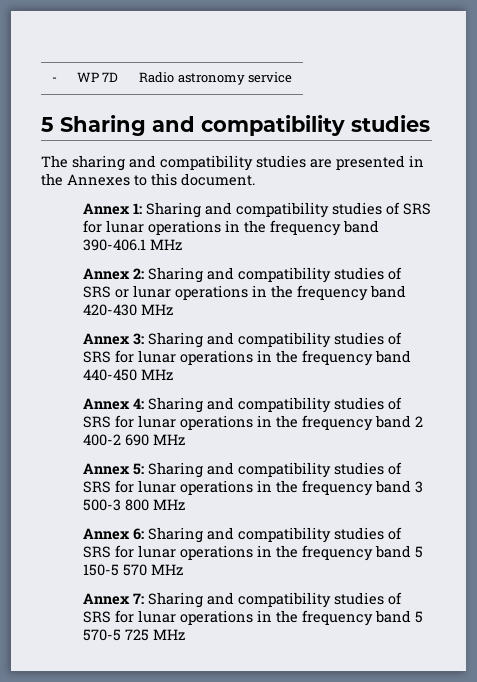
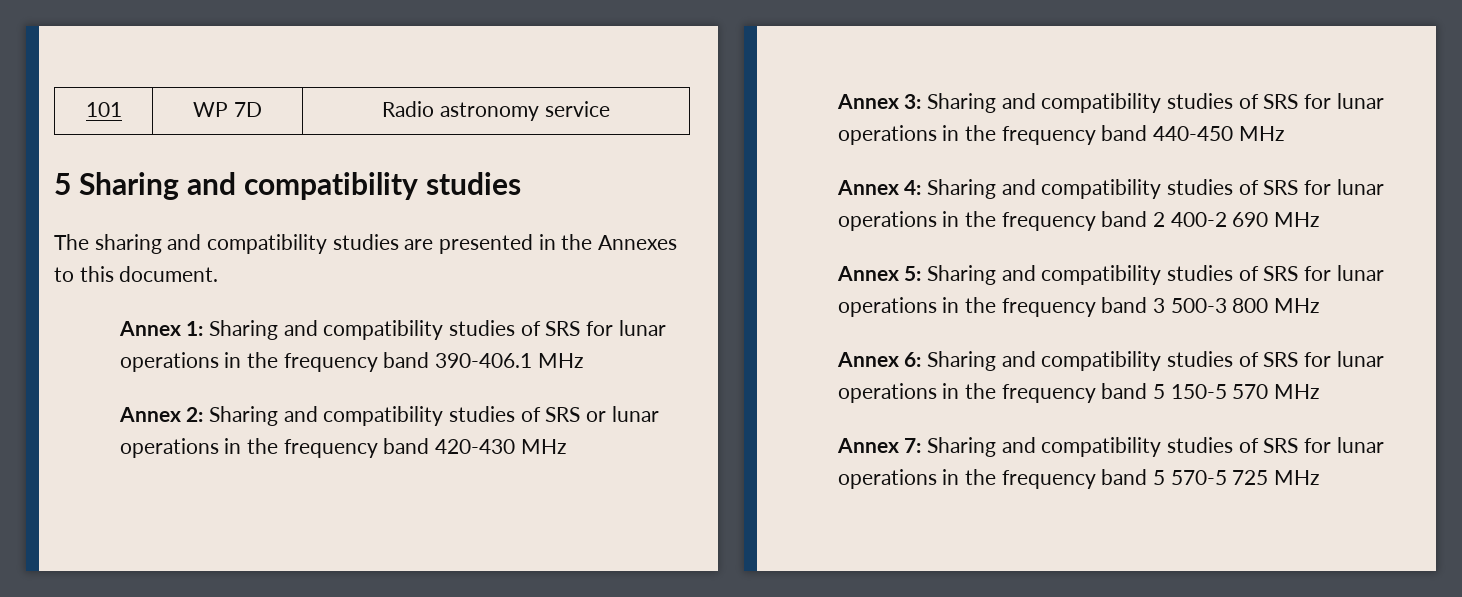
[51,77,57,82] - -> [85,102,122,117] 101

